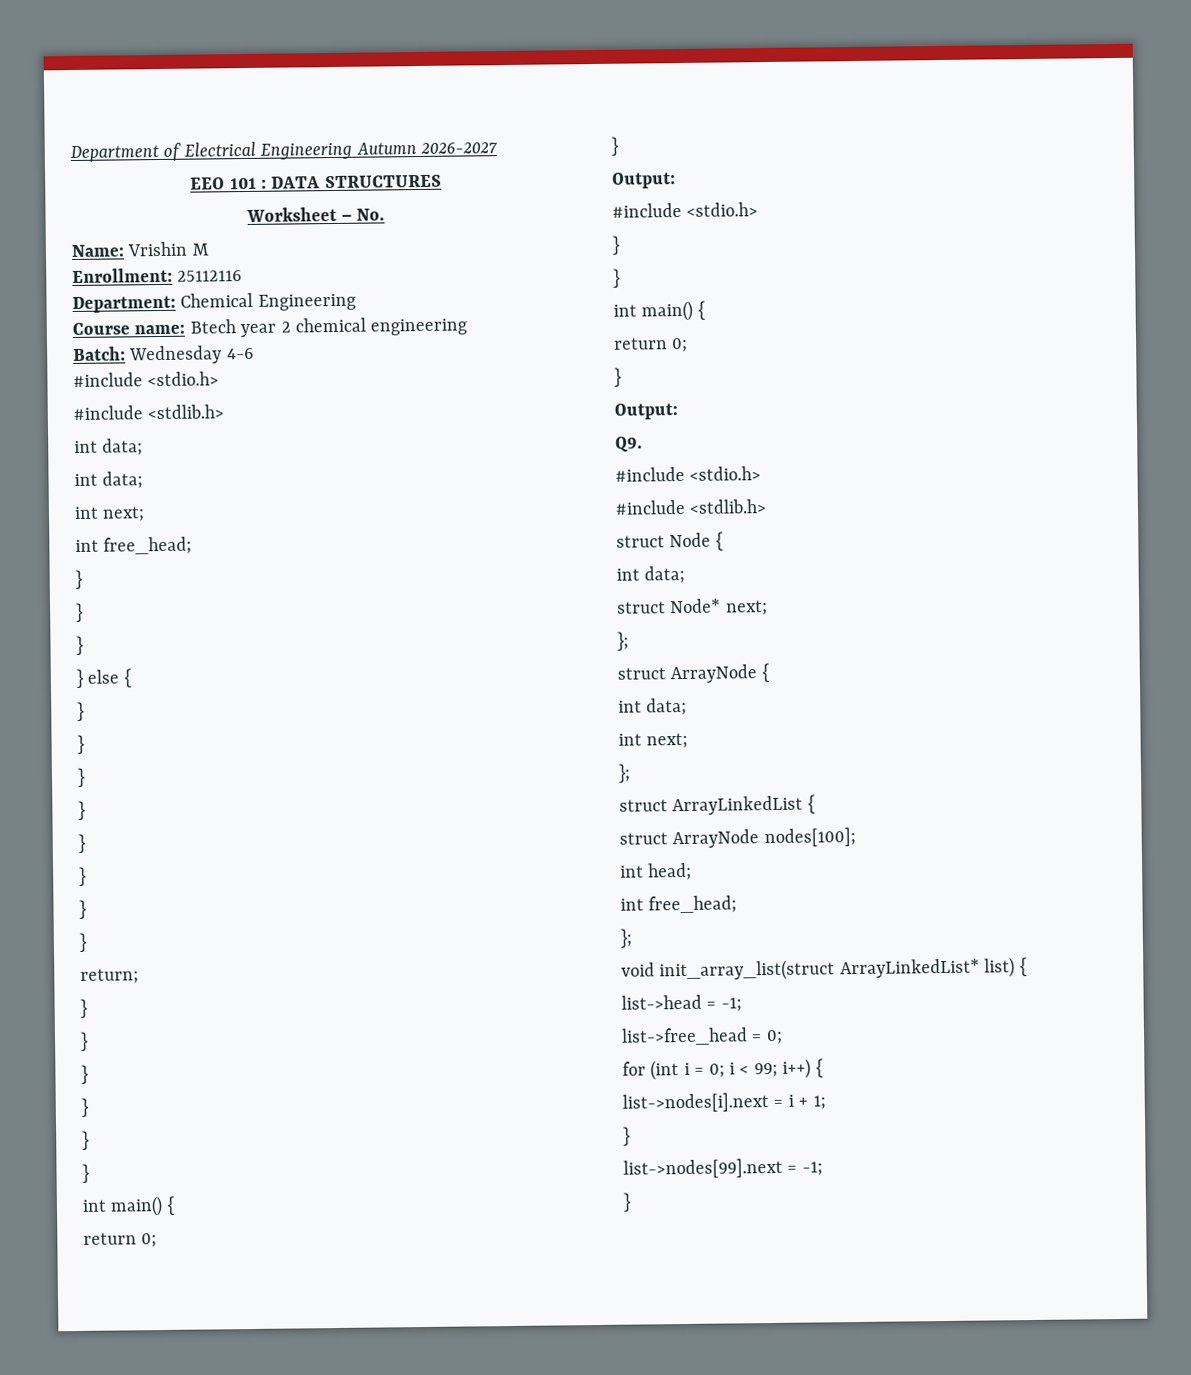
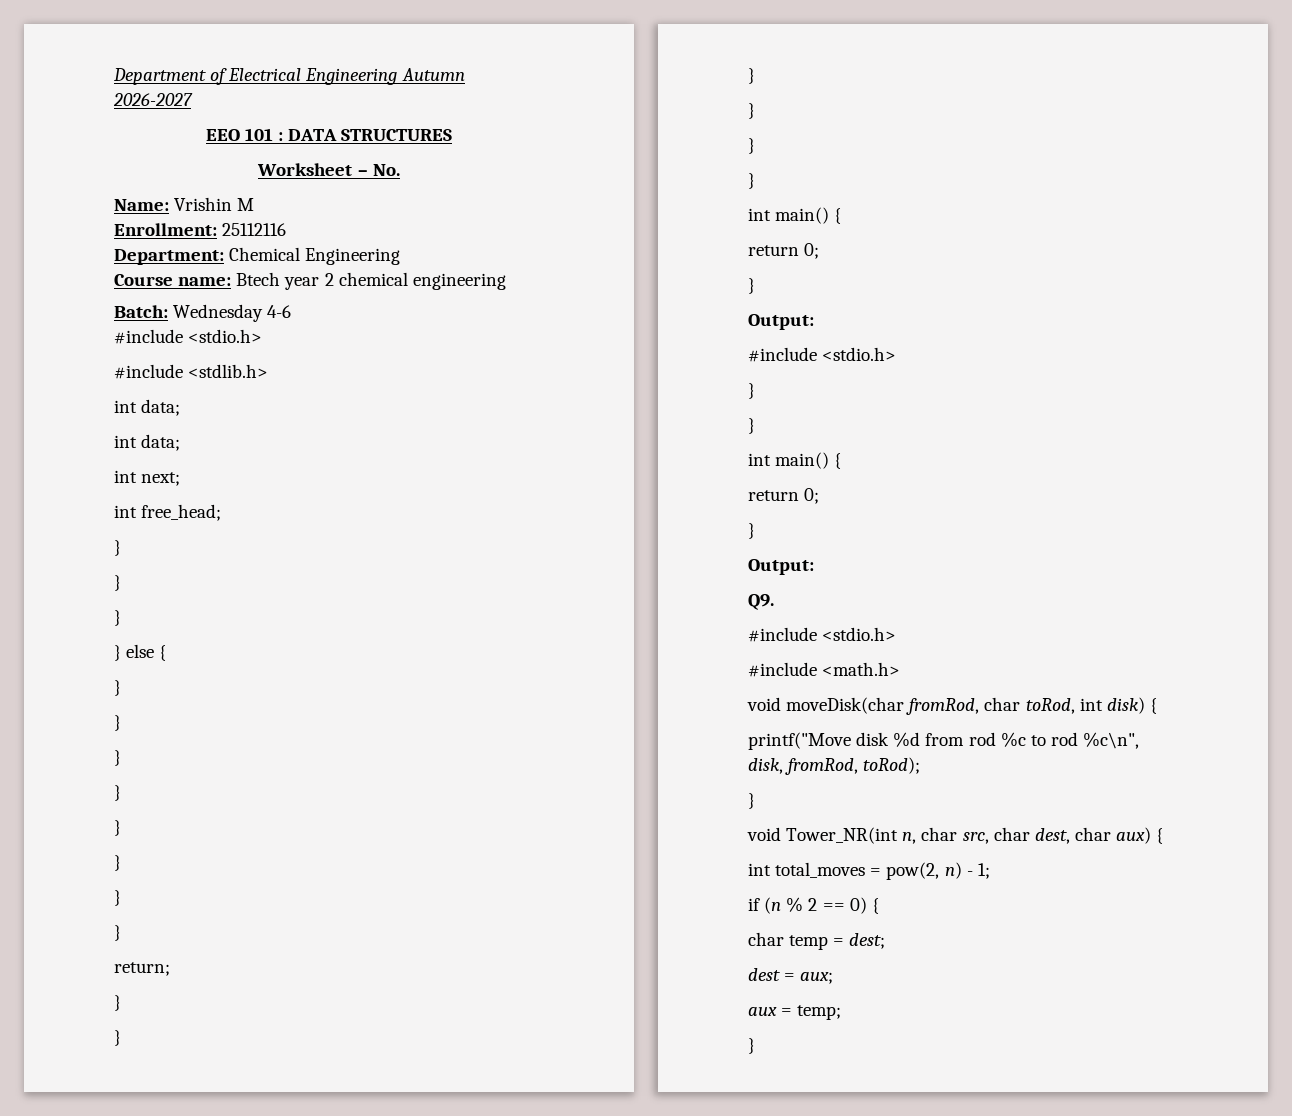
[689,499,768,514] [616,531,724,551] [616,565,686,584] [617,598,768,616] [617,631,629,651] [617,662,770,684] [618,697,688,716] [618,732,689,749] [618,763,631,783] [619,794,816,816] [619,827,856,849] [620,862,693,881] [620,895,738,914] [620,928,632,948] [621,957,1028,982] [621,994,742,1012] [621,1027,783,1046] [622,1058,824,1081] [622,1092,826,1113] [623,1126,631,1146] [623,1157,823,1179] <stdlib.h> // struct Node { // int data; // struct Node* next; // }; // struct ArrayNode { // int data; // int next; // }; // struct ArrayLinkedList { // struct ArrayNode nodes[100]; // int head; // int free_head; // }; // void init_array_list(struct ArrayLinkedList* list) { // list->head = -1; // list->free_head = 0; // for (int i = 0; i < 99; i++) { // list->nodes[i].next = i + 1; // } // list->nodes[99].next = -1; -> [822,662,901,676] [747,697,1157,715] [748,732,1140,750] [748,757,921,775] [748,793,755,809] [747,827,1164,844] [748,862,990,880] [748,897,879,914] [748,932,886,950] [748,968,834,984] [748,1005,842,1020] <math.h> // void moveDisk(char fromRod, char toRod, int disk) { // printf("Move disk %d from rod %c to rod %c\n", disk, fromRod, toRod); // } // void Tower_NR(int n, char src, char dest, char aux) { // int total_moves = pow(2, n) - 1; // if (n % 2 == 0) { // char temp = dest; // dest = aux; // aux = temp;

